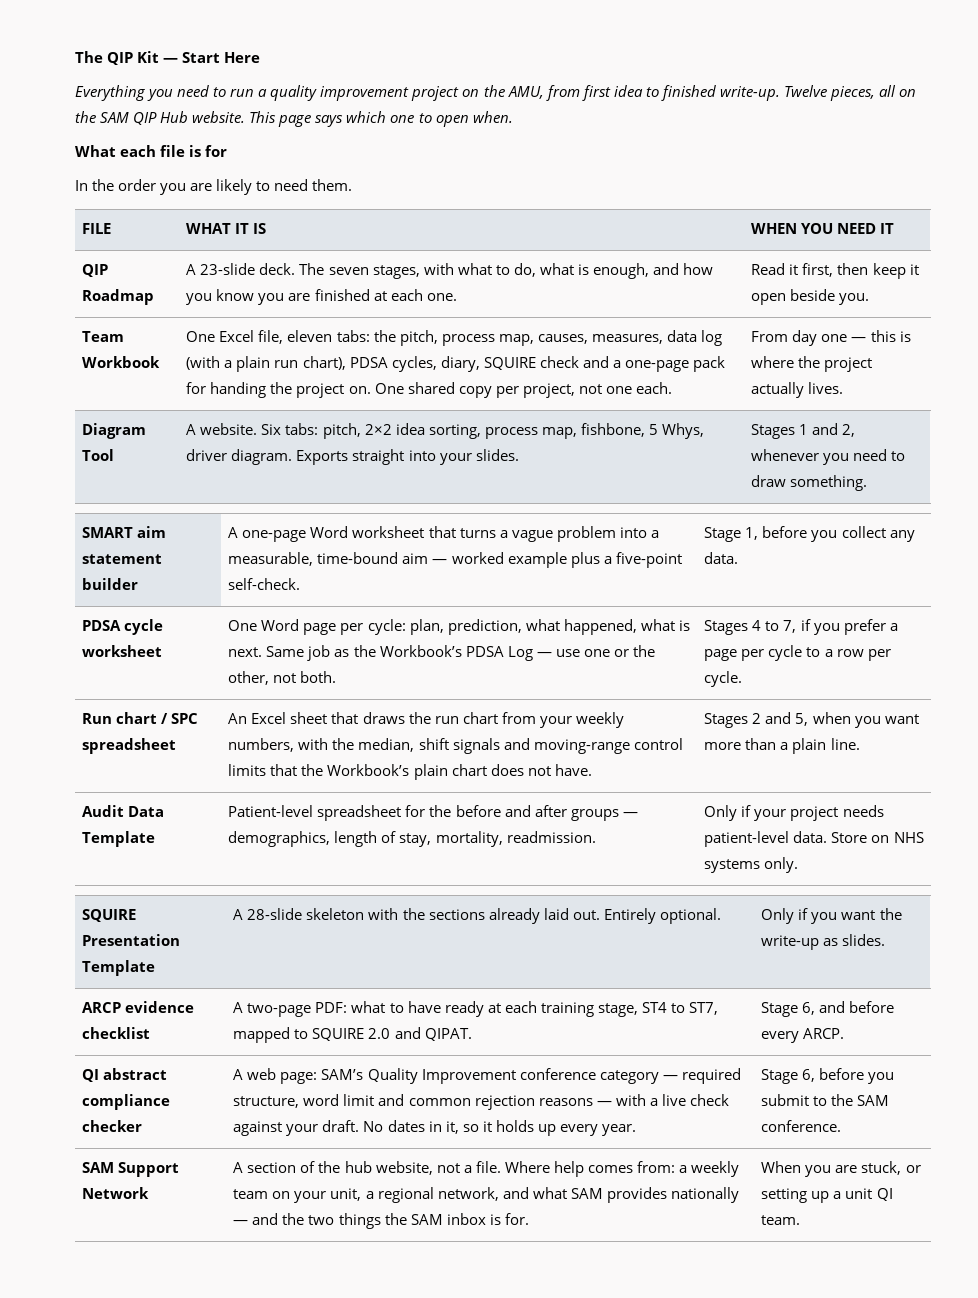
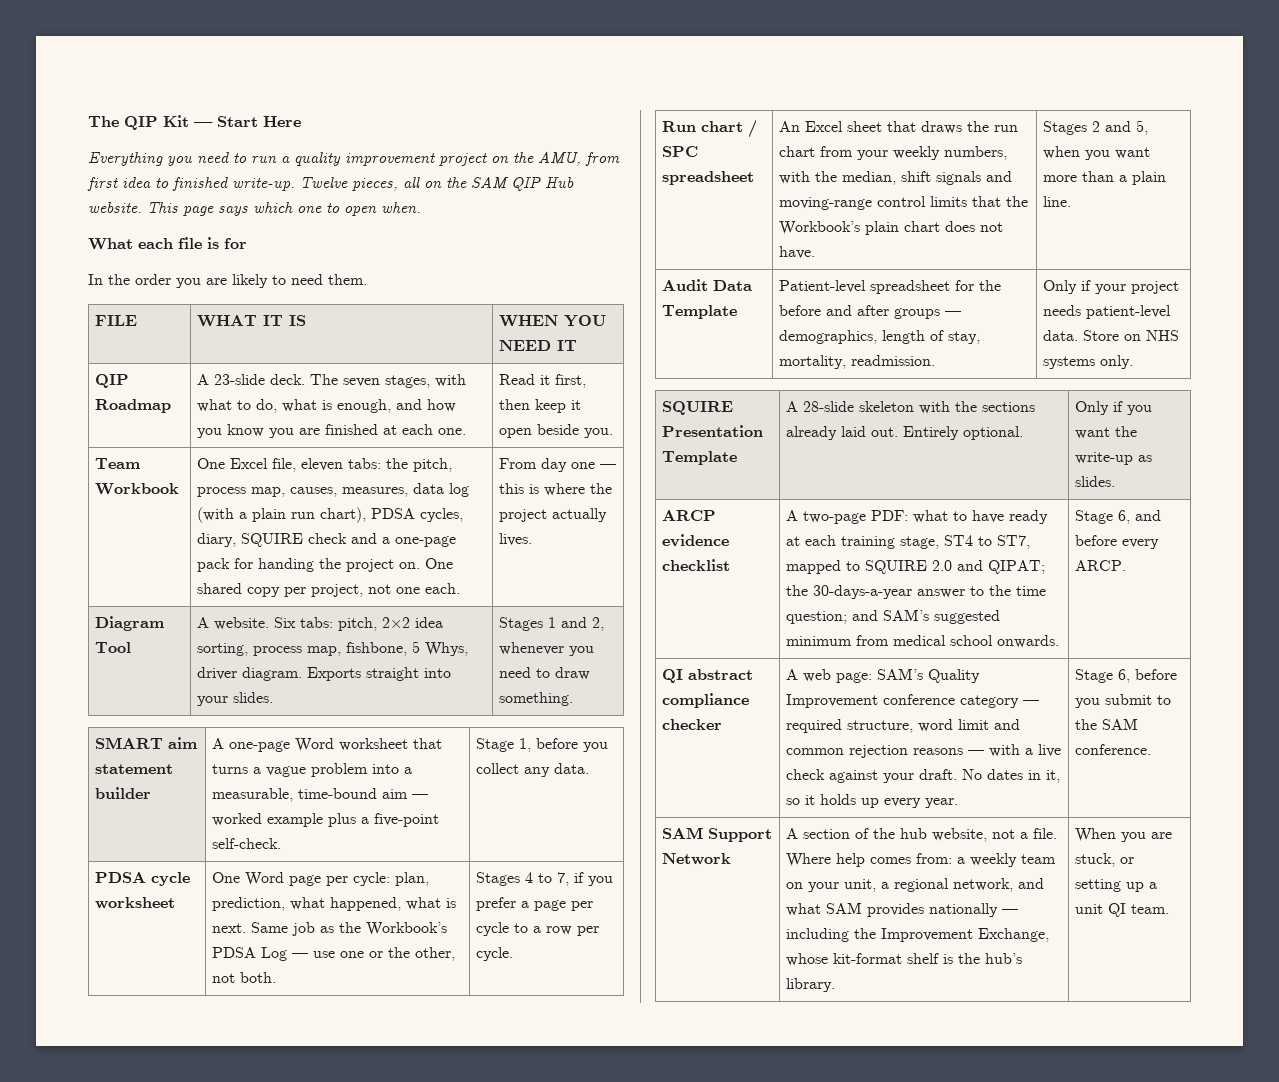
[424,1028,472,1041] QIPAT. -> [988,560,1046,574] [786,585,1047,599] [786,609,1001,624] [786,635,1060,648] QIPAT; the 30-days-a-year answer to the time question; and SAM’s suggested minimum from medical school onwards.
[252,1213,529,1229] and the two things the SAM inbox is for. -> [786,928,1050,942] [786,953,1023,966] [786,978,836,992] including the Improvement Exchange, whose kit-format shelf is the hub’s library.

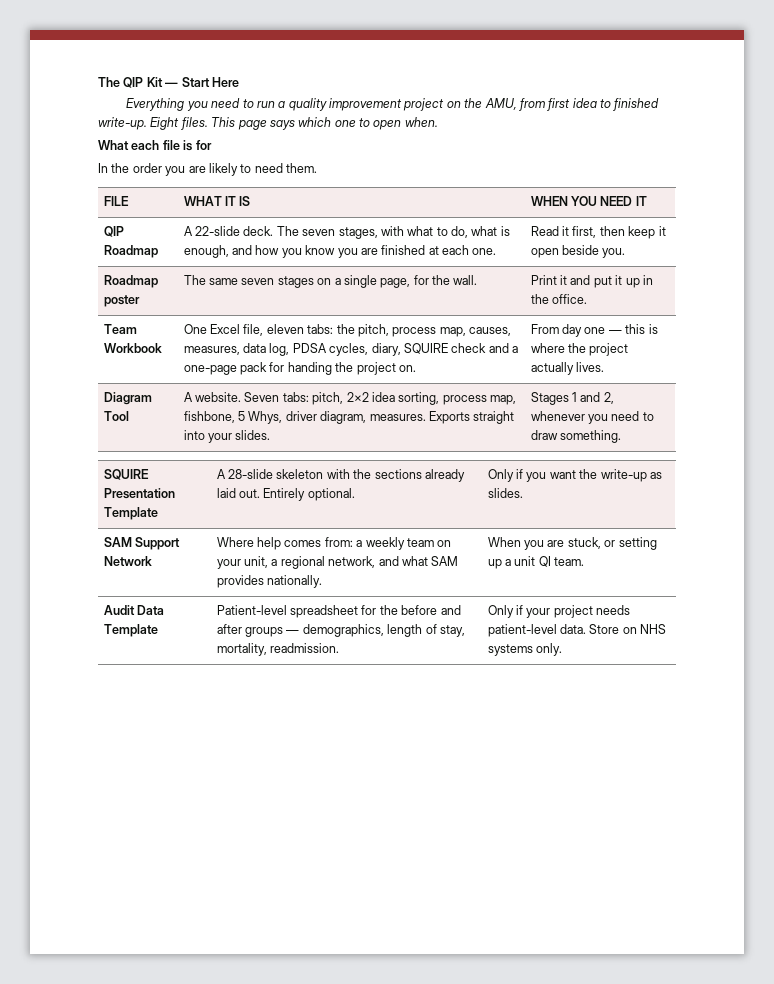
[300,176,574,191] [88,202,142,213] Twelve pieces, all on the SAM QIP Hub website. -> [150,117,208,130] Eight files.
[214,374,266,385] 23-slide -> [195,226,241,236] 22-slide
(614, 433) none -> [103,275,158,288] [103,295,140,307] [183,275,478,288] [530,275,653,288] [530,294,588,304] // Roadmap poster | The same seven stages on a single page, for the wall. | Print it and put it up in the office.
[449,483,470,497] [197,507,367,523] log (with a plain run chart), -> [269,343,290,356] log,
[425,558,454,569] [197,583,461,597] One shared copy per project, not one each. -> (416, 368) none
[274,617,297,628] Six -> [244,392,280,402] Seven
[242,667,303,681] diagram. -> [320,411,426,424] diagram, measures.
[95,737,198,749] [95,764,174,774] [95,787,152,799] [212,738,443,752] [212,763,413,777] [212,788,429,802] [212,813,440,827] [212,838,282,849] [476,738,609,752] [476,763,590,777] [95,872,191,886] [95,897,176,909] [212,872,430,886] [212,897,457,911] [212,922,448,936] [212,947,456,961] [212,972,277,983] [476,872,614,886] [476,897,594,911] [476,922,600,936] [476,947,514,961] [662,120,758,138] [662,146,699,157] [662,171,755,185] [779,121,1019,134] [779,146,1008,160] [779,171,1013,185] [779,196,1029,210] [779,221,1004,235] [779,246,816,259] [1043,120,1149,135] [1043,146,1151,160] [1043,171,1167,185] [1043,196,1072,207] SMART aim statement builder | A one-page Word worksheet that turns a vague problem into a measurable, time-bound aim — worked example plus a five-point self-check. | Stage 1, before you collect any data. // PDSA cycle worksheet | One Word page per cycle: plan, prediction, what happened, what is next. Same job as the Workbook’s PDSA Log — use one or the other, not both. | Stages 4 to 7, if you prefer a page per cycle to a row per cycle. // Run chart / SPC spreadsheet | An Excel sheet that draws the run chart from your weekly numbers, with the median, shift signals and moving-range control limits that the Workbook’s plain chart does not have. | Stages 2 and 5, when you want more than a plain line. -> [103,469,149,480] [103,488,175,499] [103,507,158,520] [216,469,465,482] [216,488,355,501] [487,469,662,482] [487,488,523,498] [103,537,181,550] [103,556,152,566] [216,537,452,550] [216,556,459,569] [216,575,323,588] [487,537,657,550] [487,556,585,569] SQUIRE Presentation Template | A 28-slide skeleton with the sections already laid out. Entirely optional. | Only if you want the write-up as slides. // SAM Support Network | Where help comes from: a weekly team on your unit, a regional network, and what SAM provides nationally. | When you are stuck, or setting up a unit QI team.
[662,401,734,415] [662,425,764,437] [662,451,738,465] [786,401,1036,414] [786,426,1024,440] [1075,401,1153,415] [1075,426,1138,439] [1075,452,1153,465] [1075,476,1116,487] [662,510,717,521] [662,534,730,547] [662,559,731,571] [786,510,1049,524] [786,535,1031,549] [786,560,1046,574] [786,585,1047,599] [786,609,1001,624] [786,635,1060,648] [1075,510,1162,524] [1075,535,1160,549] [1075,560,1127,571] [662,669,754,683] [662,693,750,708] [662,719,723,730] [786,668,981,683] [786,694,1040,708] [786,719,1021,733] [786,744,1062,758] [786,769,1061,783] [786,794,959,808] [1075,669,1178,683] [1075,694,1172,708] [1075,718,1139,730] [1075,744,1152,755] [662,827,773,842] [662,853,732,865] [786,828,1058,842] [786,853,1057,867] [786,878,1045,892] [786,902,1019,917] [786,928,1050,942] [786,953,1023,966] [786,978,836,992] [1075,828,1173,842] [1075,853,1135,867] [1075,879,1158,892] [1075,903,1170,917] // SQUIRE Presentation Template | A 28-slide skeleton with the sections already laid out. Entirely optional. | Only if you want the write-up as slides. // ARCP evidence checklist | A two-page PDF: what to have ready at each training stage, ST4 to ST7, mapped to SQUIRE 2.0 and QIPAT; the 30-days-a-year answer to the time question; and SAM’s suggested minimum from medical school onwards. | Stage 6, and before every ARCP. // QI abstract compliance checker | A web page: SAM’s Quality Improvement conference category — required structure, word limit and common rejection reasons — with a live check against your draft. No dates in it, so it holds up every year. | Stage 6, before you submit to the SAM conference. // SAM Support Network | A section of the hub website, not a file. Where help comes from: a weekly team on your unit, a regional network, and what SAM provides nationally — including the Improvement Exchange, whose kit-format shelf is the hub’s library. | When you are stuck, or setting up a unit QI team. -> (563, 649) none

